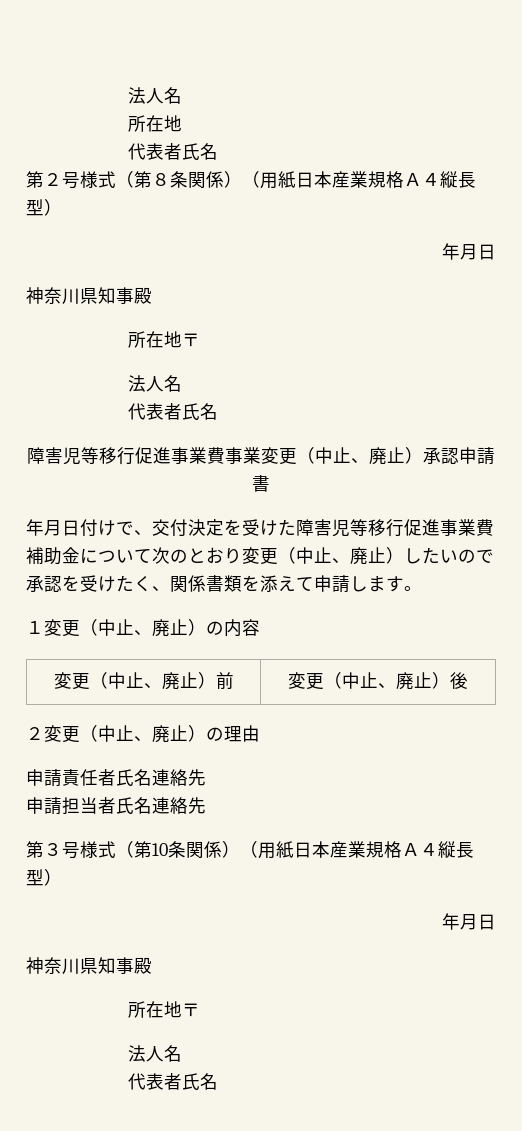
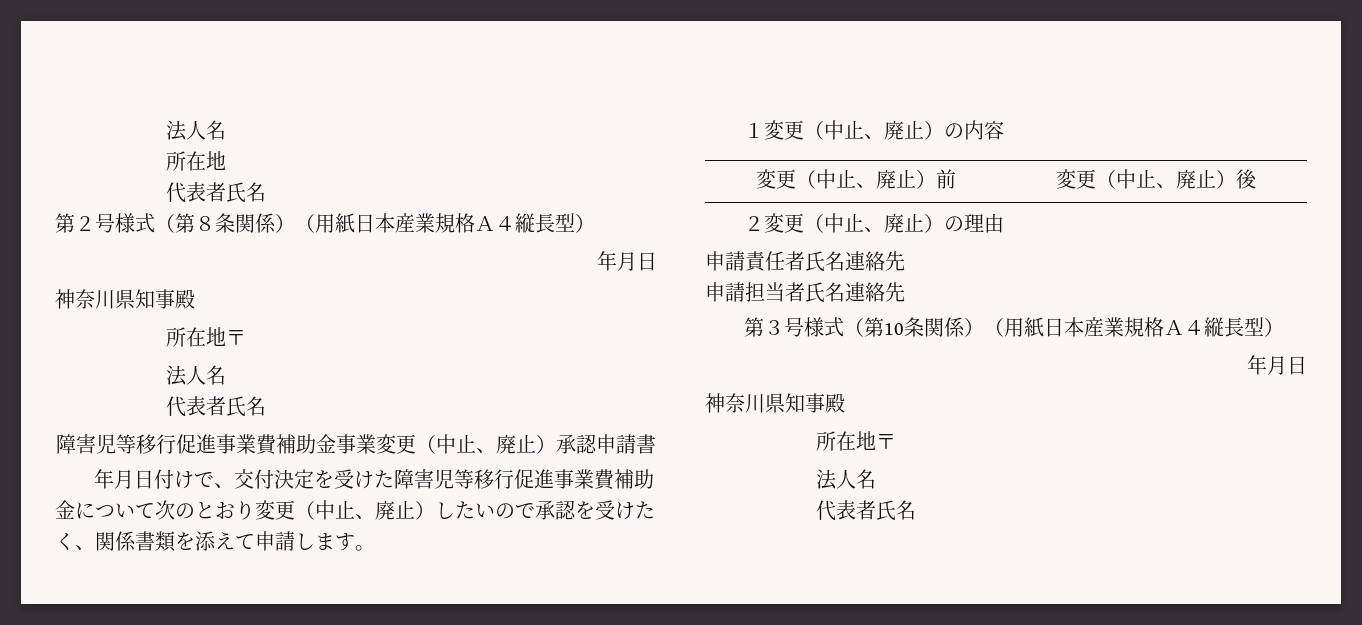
(225, 455) none -> [276,434,336,454] 補助金

